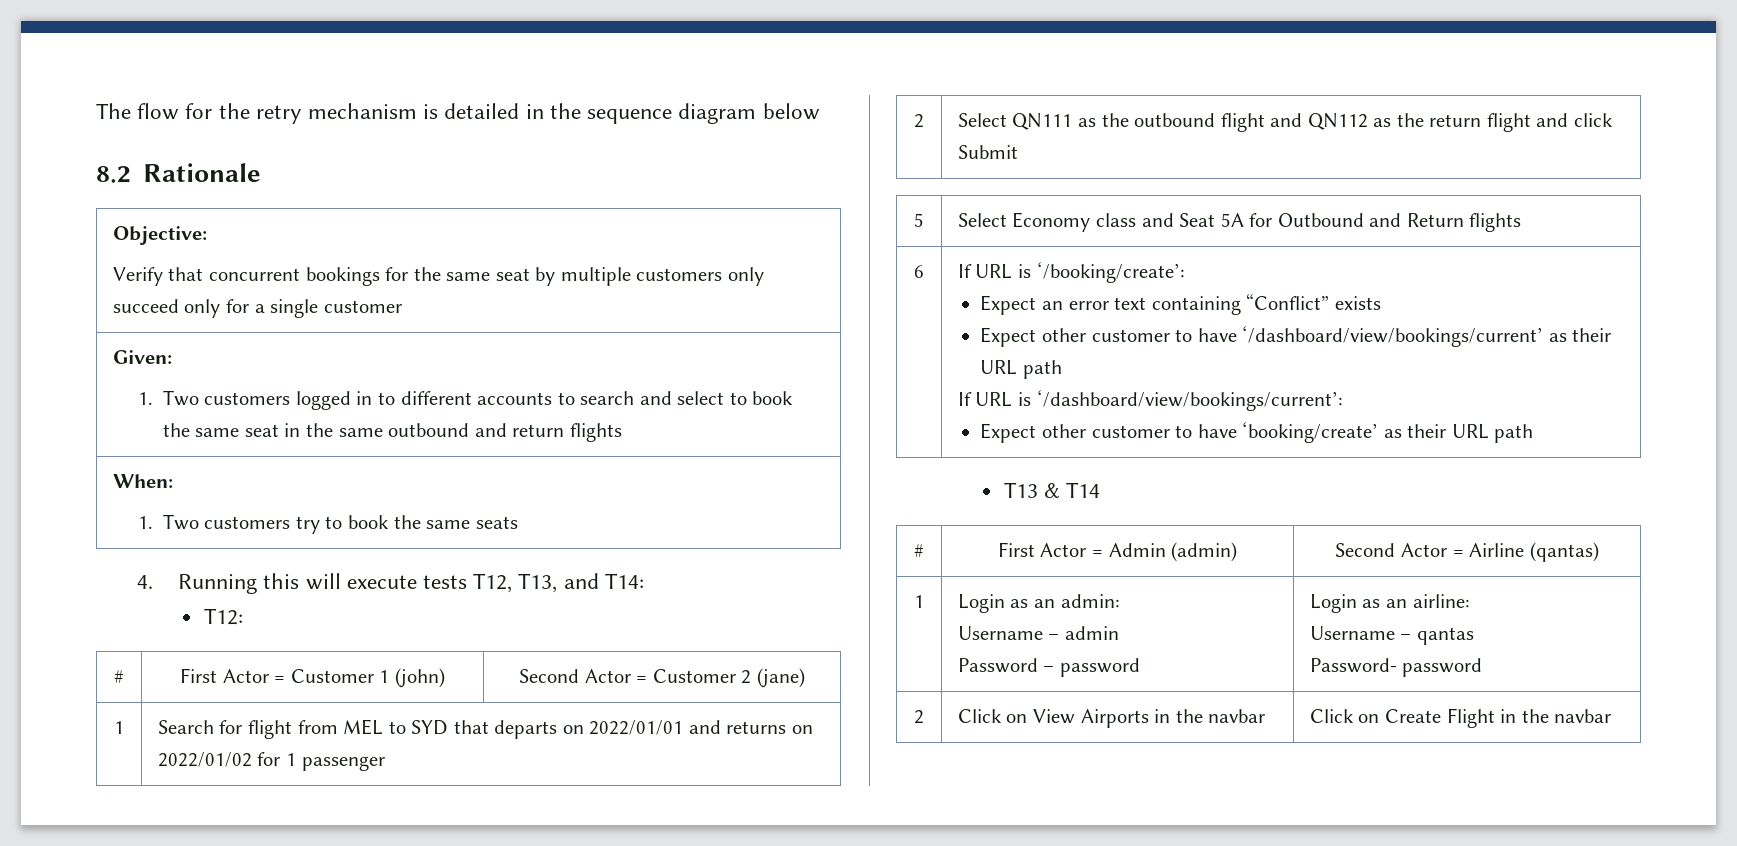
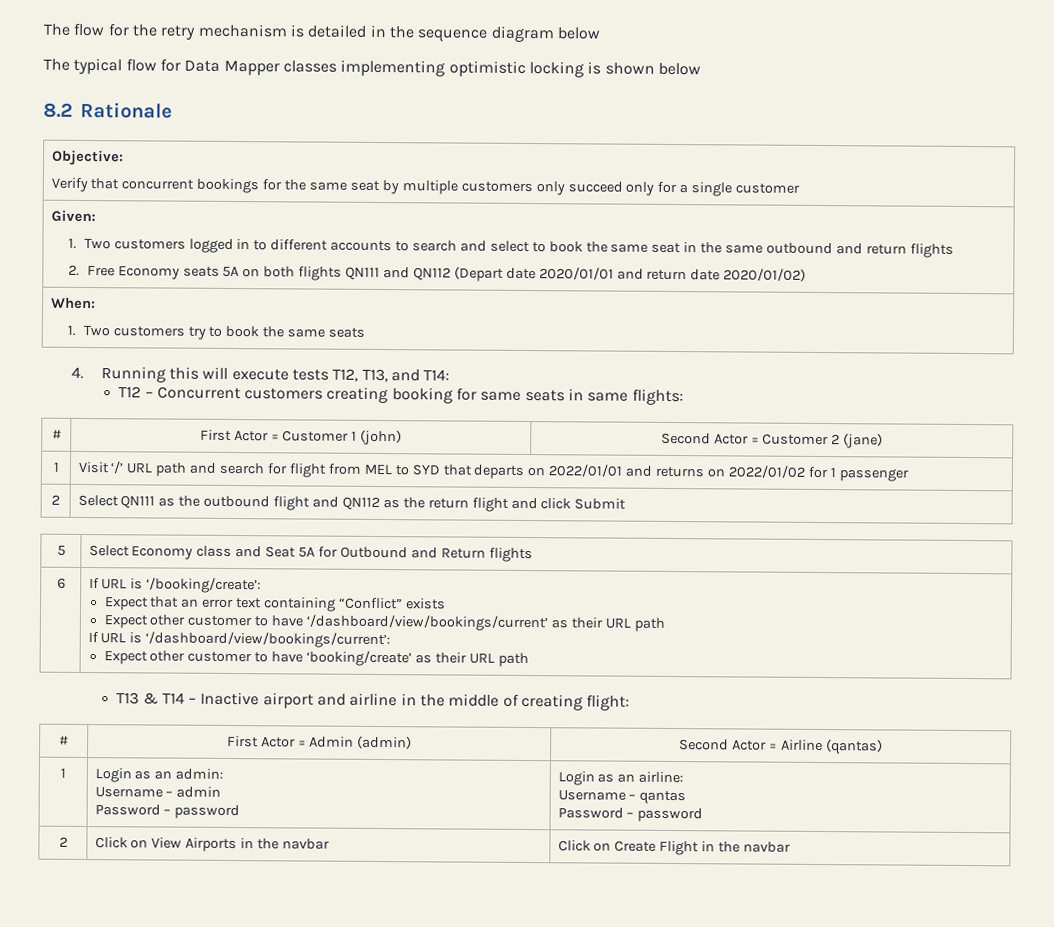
(820, 111) none -> [43,57,701,78] // The typical flow for Data Mapper classes implementing optimistic locking is shown below
(622, 432) none -> [68,264,807,282] // 2. Free Economy seats 5A on both flights QN111 and QN112 (Depart date 2020/01/01 and return date 2020/01/02)
[203,608,243,625] T12: -> [118,386,684,406] T12 – Concurrent customers creating booking for same seats in same flights:
[157,720,214,734] Search -> [77,461,265,477] Visit ‘/’ URL path and search
(1037, 305) none -> [150,596,180,608] that
(1100, 490) none -> [188,691,631,711] – Inactive airport and airline in the middle of creating flight:
[1309,658,1397,673] Password- -> [557,807,635,819] Password –

